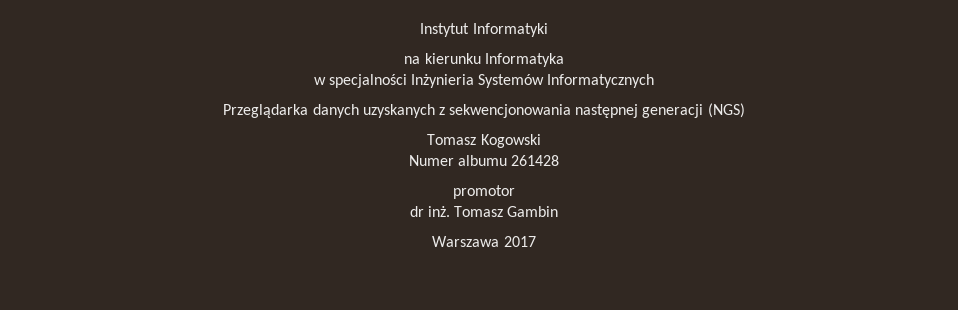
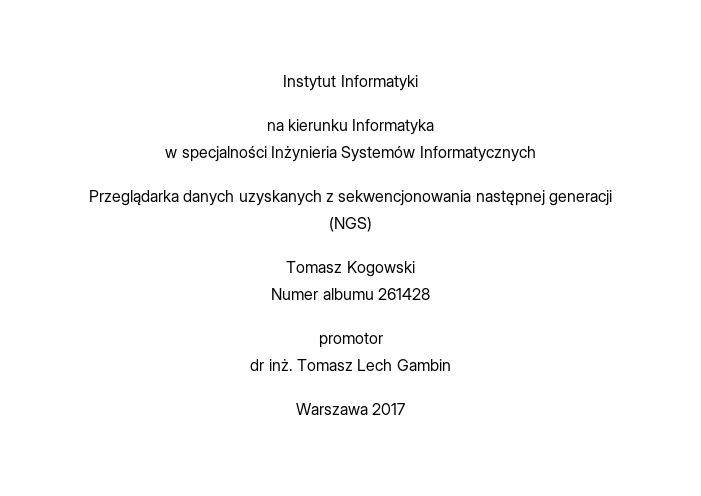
(504, 211) none -> [357,359,393,371] Lech

